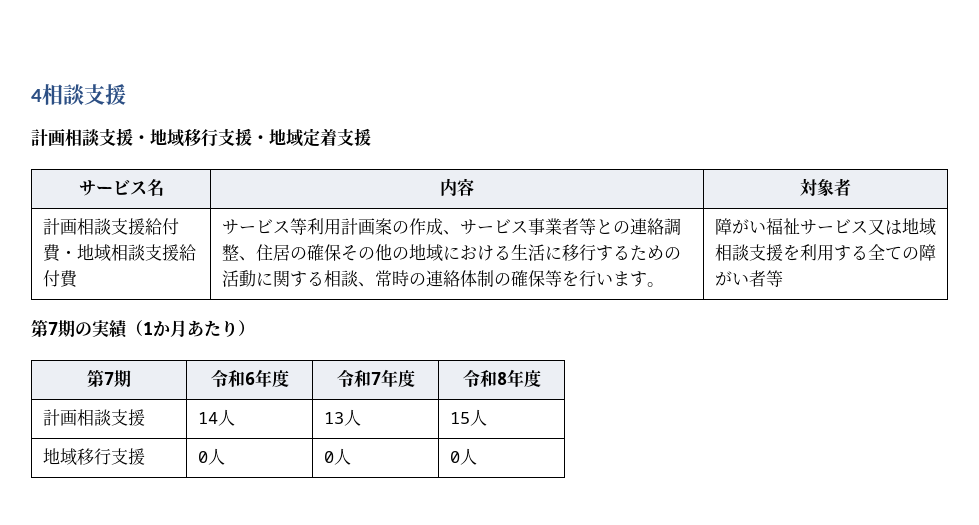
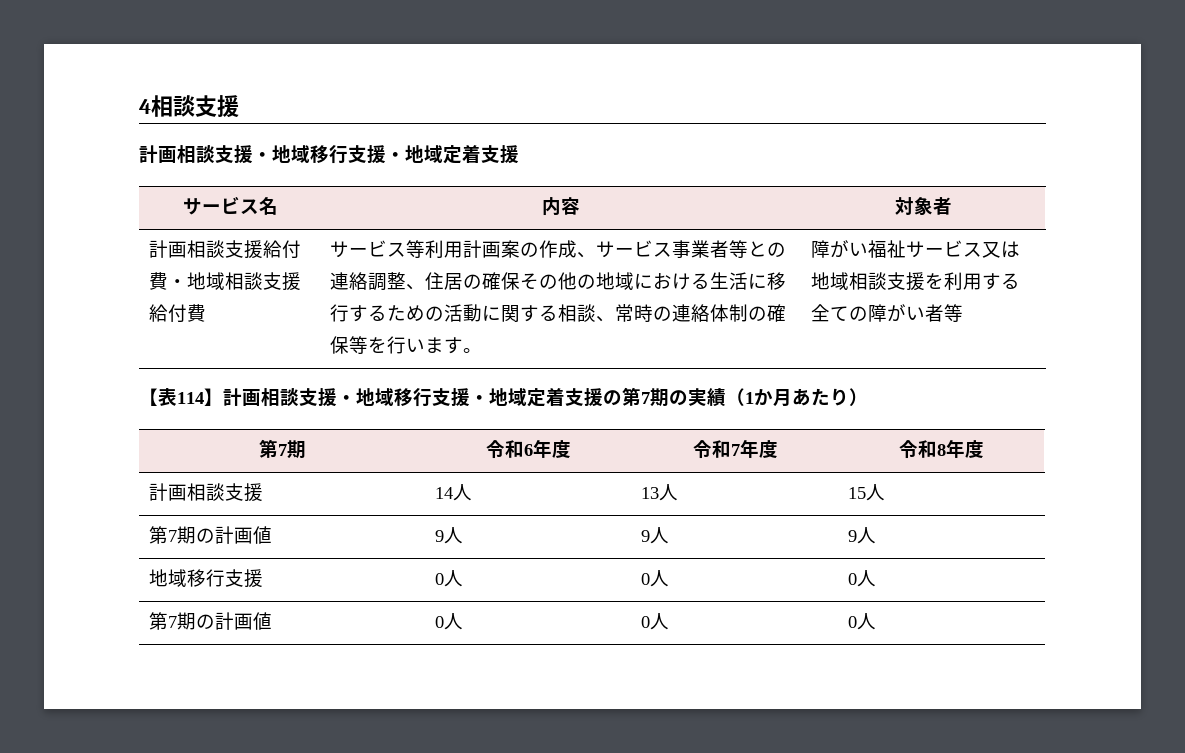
(783, 278) none -> [139,388,622,407] 【表114】計画相談支援・地域移行支援・地域定着支援の
(487, 417) none -> [148,526,272,544] [434,527,463,544] [640,527,669,544] [847,527,876,544] // 第7期の計画値 | 9人 | 9人 | 9人
(477, 456) none -> [148,612,272,630] [434,613,463,630] [640,613,669,630] [847,613,876,630] // 第7期の計画値 | 0人 | 0人 | 0人

